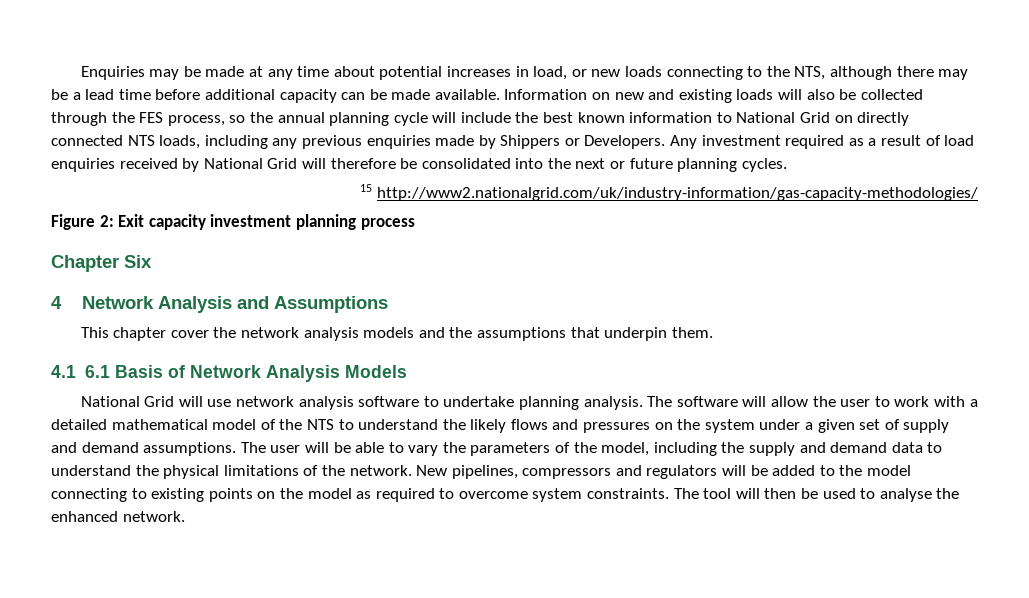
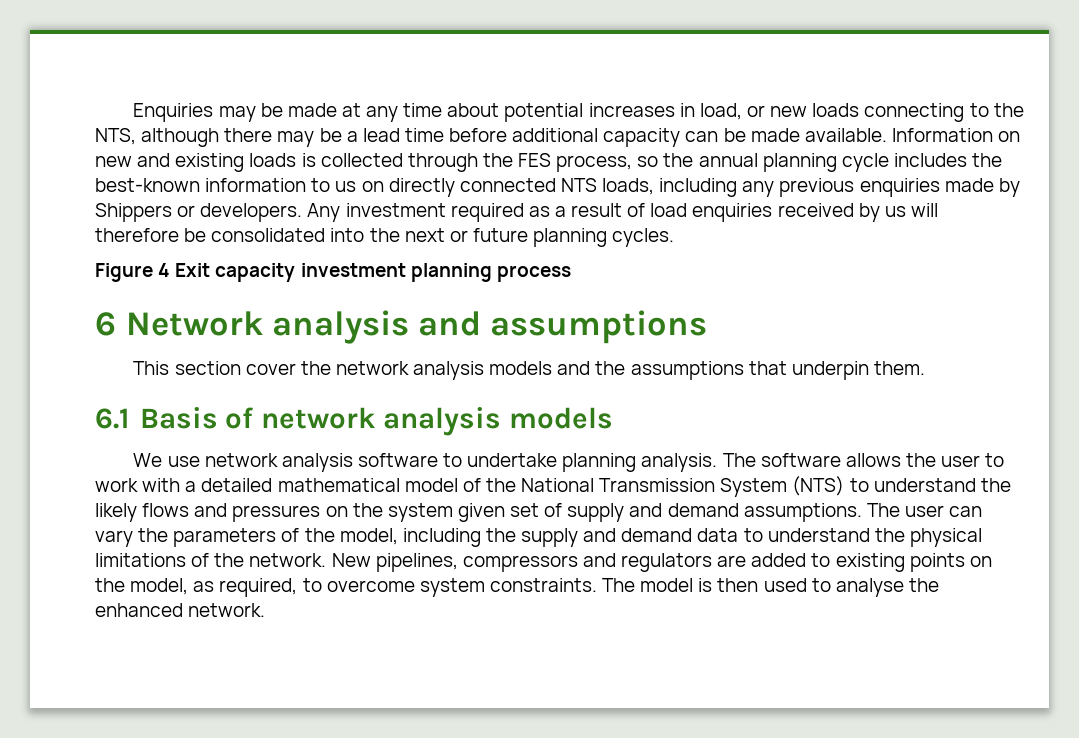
[778,89,857,100] will also be -> [301,153,316,167] is
[432,112,831,123] will include the best known information to National Grid -> [893,153,1003,167] [95,178,357,192] includes the best-known information to us
[584,135,666,149] Developers. -> [200,203,303,222] developers.
[203,158,298,169] National Grid -> [884,206,906,217] us
[360,184,978,201] // 15 http://www2.nationalgrid.com/uk/industry-information/gas-capacity-methodologies/ -> (675, 237) none
[99,215,114,227] 2: -> [158,263,171,277] 4
[51,255,152,272] [51,296,389,313] Chapter Six // 4 Network Analysis and Assumptions -> [95,310,708,344] 6 Network analysis and assumptions
[113,327,167,341] chapter -> [174,361,241,375] section
[51,365,407,382] [80,396,203,407] 4.1 6.1 Basis of Network Analysis Models // National Grid will -> [95,407,614,436] [133,453,163,467] 6.1 Basis of network analysis models // We
[742,396,808,407] will allow -> [845,453,901,467] allows
[306,419,334,430] NTS -> [521,476,845,497] National Transmission System (NTS)
[759,419,814,430] under a -> (453, 512) none
[304,442,404,453] will be able to -> [949,506,983,517] can
[722,465,912,476] [51,488,127,502] will be added to the model connecting -> [717,553,807,567] are added
[307,488,435,502] model as required -> [130,578,298,597] model, as required,
[703,488,819,499] tool will then be -> [640,578,759,592] model is then

